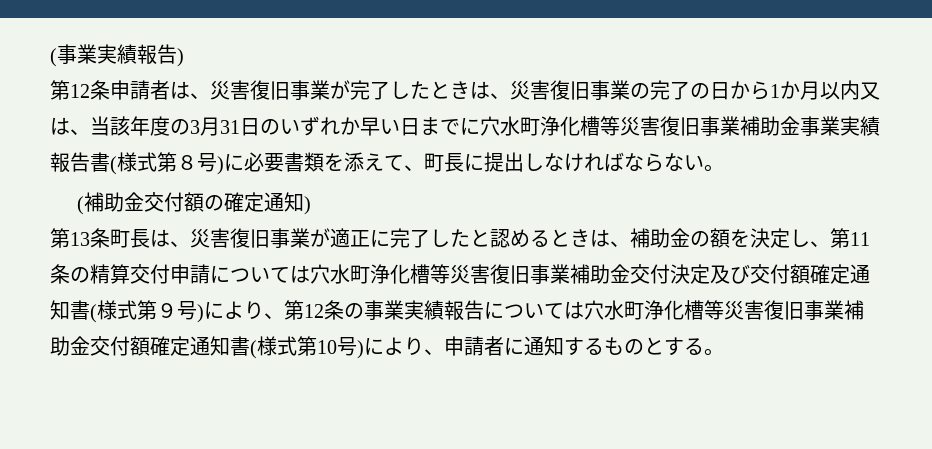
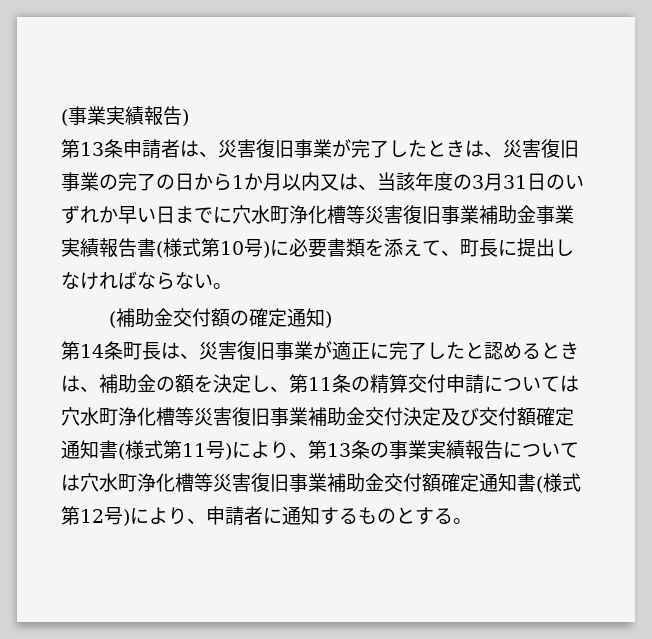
[70,84,90,98] 12 -> [80,142,104,156] 13
[177,155,197,170] ８ -> [220,241,244,255] 10
[70,232,90,246] 13 -> [80,344,104,358] 14
[157,303,177,318] ９ -> [182,443,206,457] 11
[304,304,324,318] 12 -> [327,443,351,457] 13
[317,340,337,354] 10 -> [80,509,104,523] 12

